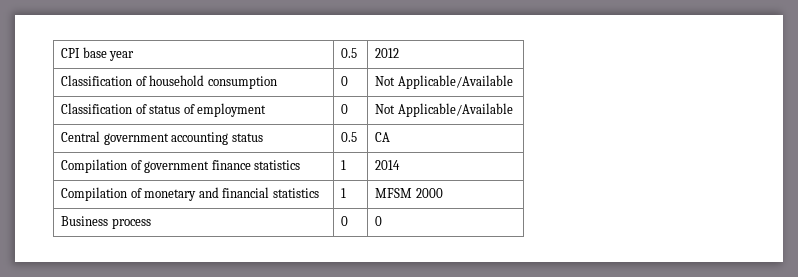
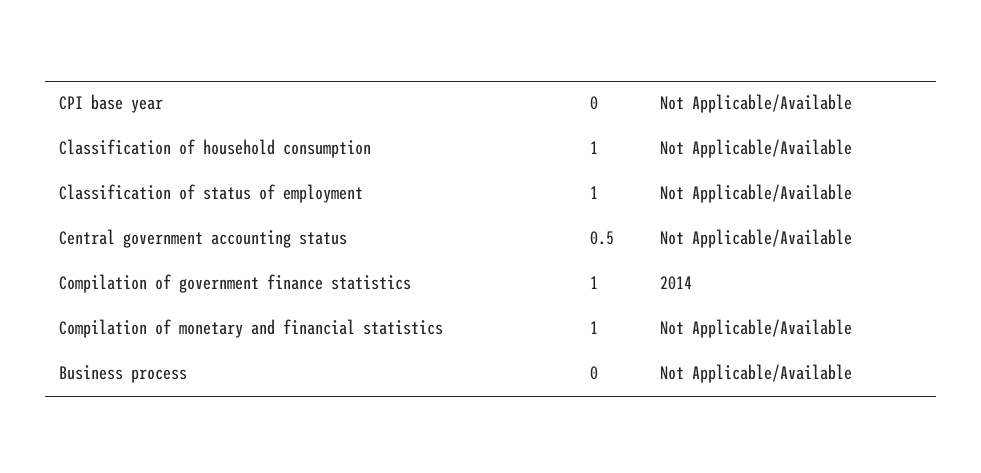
[341,48,358,58] [375,48,400,58] 0.5 | 2012 -> [590,96,599,110] [660,94,853,113] 0 | Not Applicable/Available
[341,76,349,86] 0 -> [590,141,599,154] 1
[341,104,349,114] 0 -> [590,186,599,199] 1
[375,132,391,142] CA -> [660,229,853,248] Not Applicable/Available
[375,188,443,198] MFSM 2000 -> [660,319,853,338] Not Applicable/Available
[375,216,383,226] 0 -> [660,364,853,383] Not Applicable/Available

